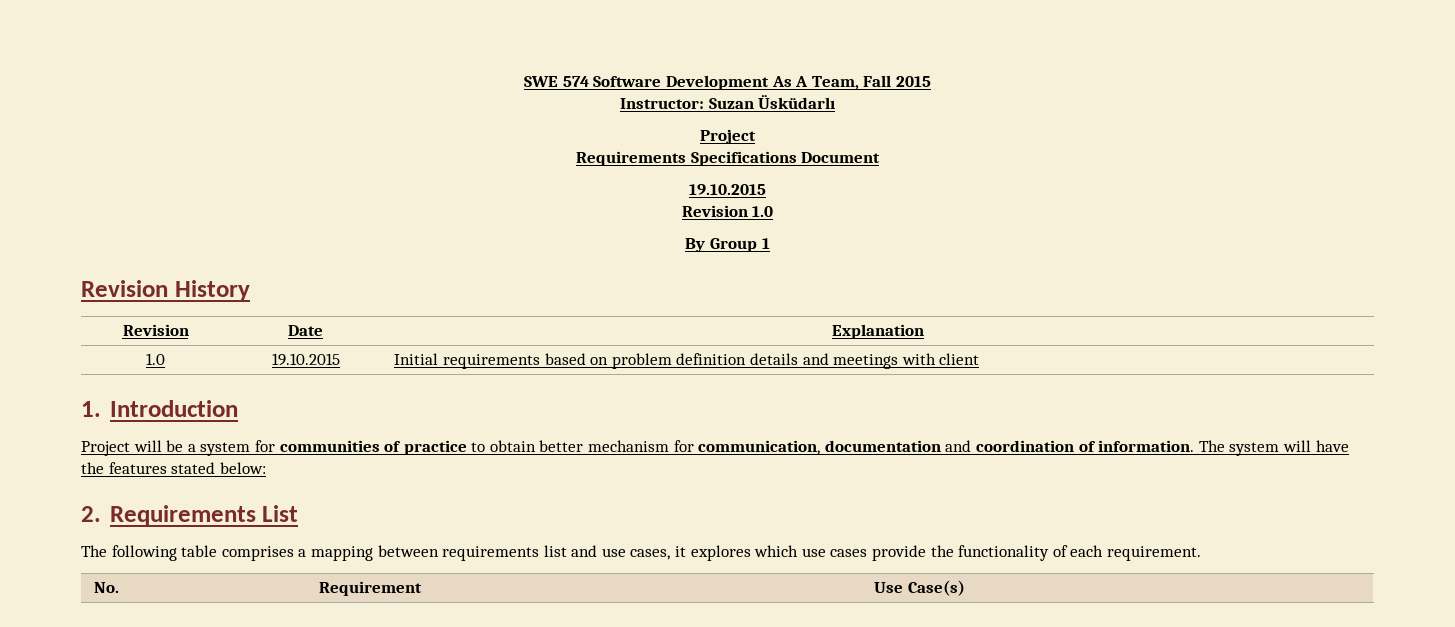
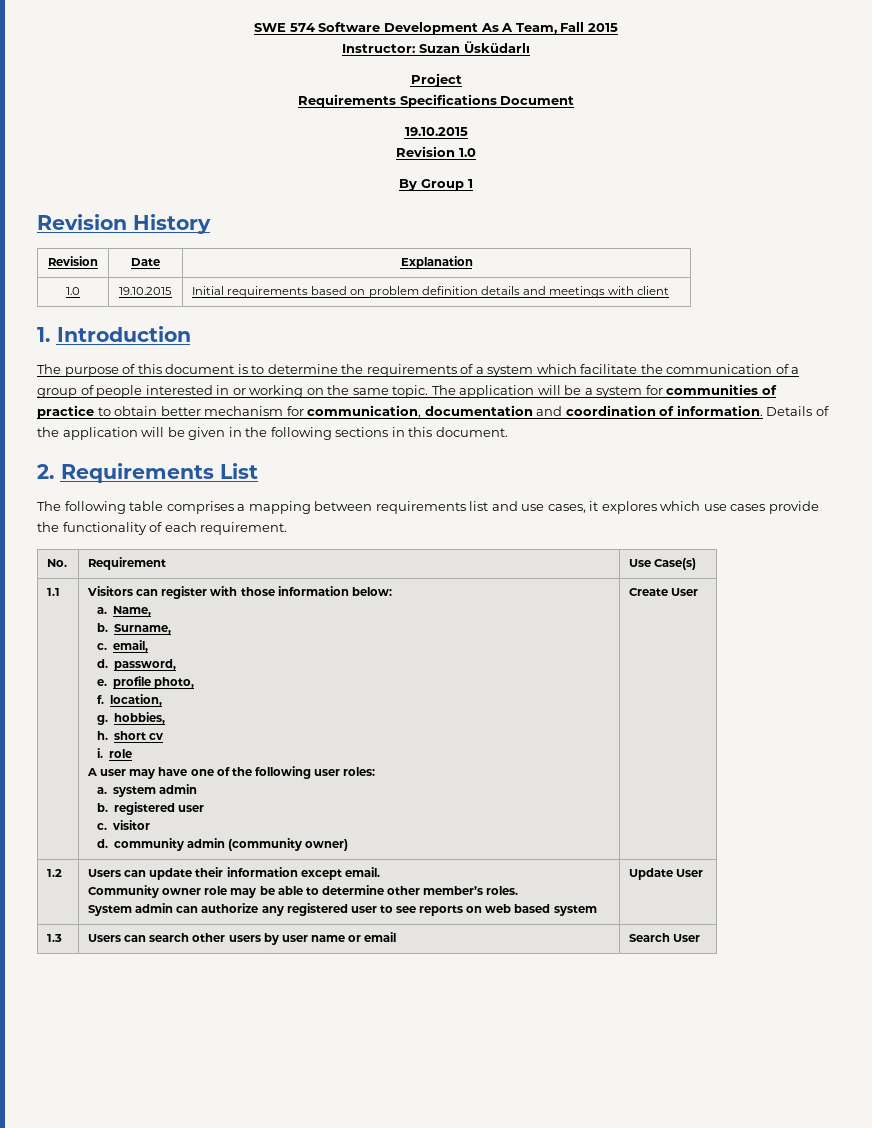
[81,441,130,456] Project -> [37,364,800,377] [37,385,535,398] The purpose of this document is to determine the requirements of a system which facilitate the communication of a group of people interested in or working on the same topic. The application
[1198,440,1349,456] [81,462,266,474] The system will have the features stated below: -> [766,406,829,416] [37,427,508,440] Details of the application will be given in the following sections in this document.
(965, 588) none -> [47,588,61,596] [87,586,392,599] [97,606,151,616] [97,623,171,634] [97,640,148,652] [97,659,176,671] [97,676,195,689] [97,694,162,706] [97,712,165,725] [97,731,164,740] [97,748,132,758] [87,766,376,779] [97,784,198,797] [97,802,205,815] [97,820,150,830] [97,838,349,851] [629,588,699,596] [47,869,63,877] [88,867,380,880] [88,885,519,898] [88,903,597,916] [629,868,704,880] [47,934,63,942] [88,932,397,945] [629,933,701,942] // 1.1 | Visitors can register with those information below: // a. Name, // b. Surname, // c. email, // d. password, // e. profile photo, // f. location, // g. hobbies, // h. short cv // i. role // A user may have one of the following user roles: // a. system admin // b. registered user // c. visitor // d. community admin (community owner) | Create User // 1.2 | Users can update their information except email. // Community owner role may be able to determine other member’s roles. // System admin can authorize any registered user to see reports on web based system | Update User // 1.3 | Users can search other users by user name or email | Search User

